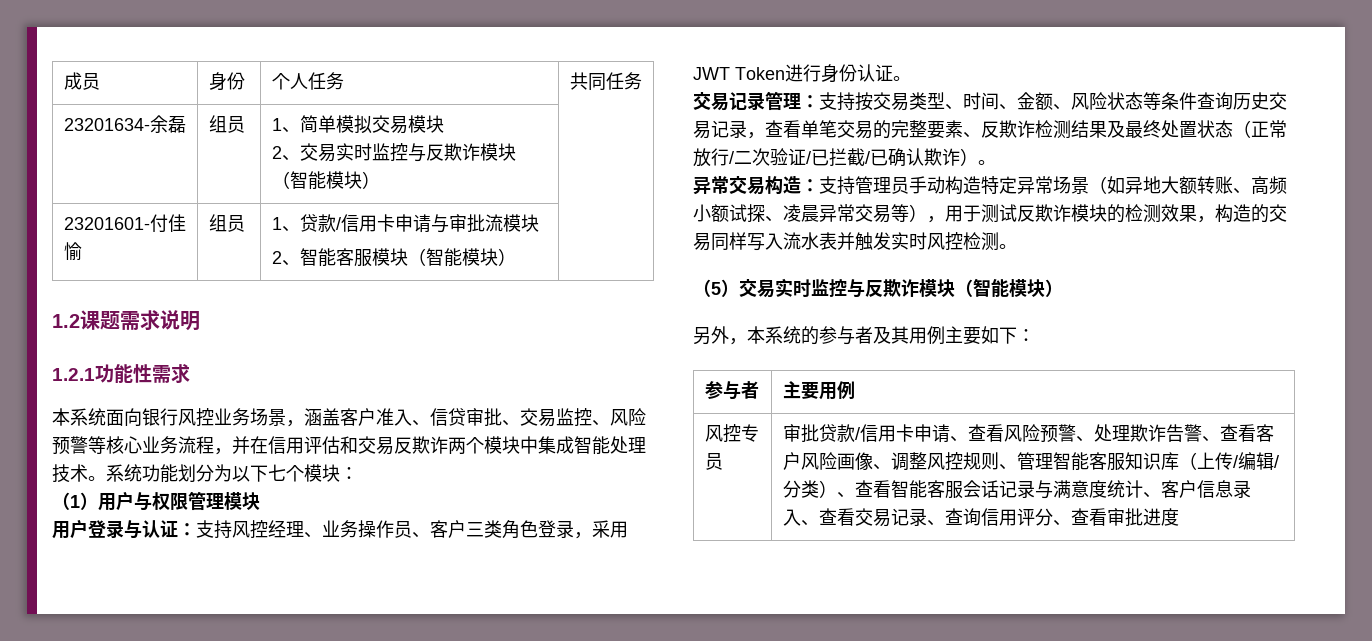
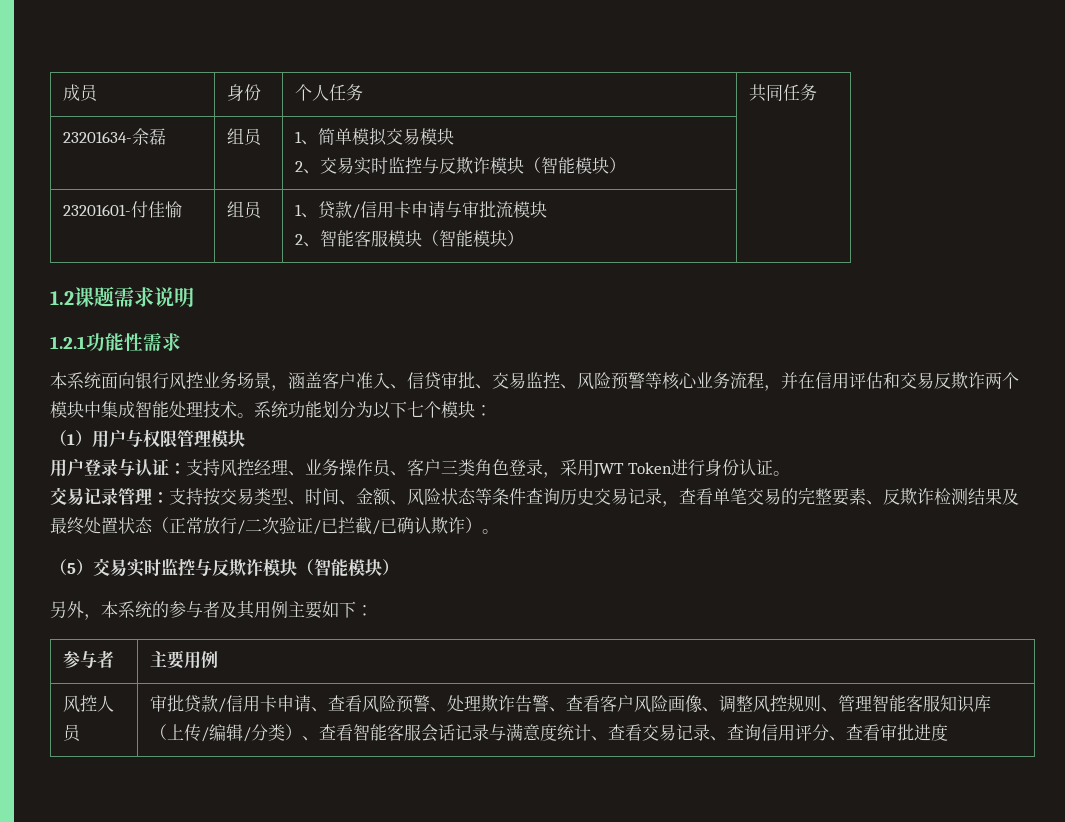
[693,176,1287,195] [693,204,1287,223] [693,232,1017,251] // 异常交易构造：支持管理员手动构造特定异常场景（如异地大额转账、高频小额试探、凌晨异常交易等），用于测试反欺诈模块的检测效果，构造的交易同样写入流水表并触发实时风控检测。 -> (499, 531) none
[740,424,759,442] 专 -> [97,695,115,712] 人
[1160,480,1251,498] [782,509,819,526] 客户信息录入、 -> (609, 738) none

